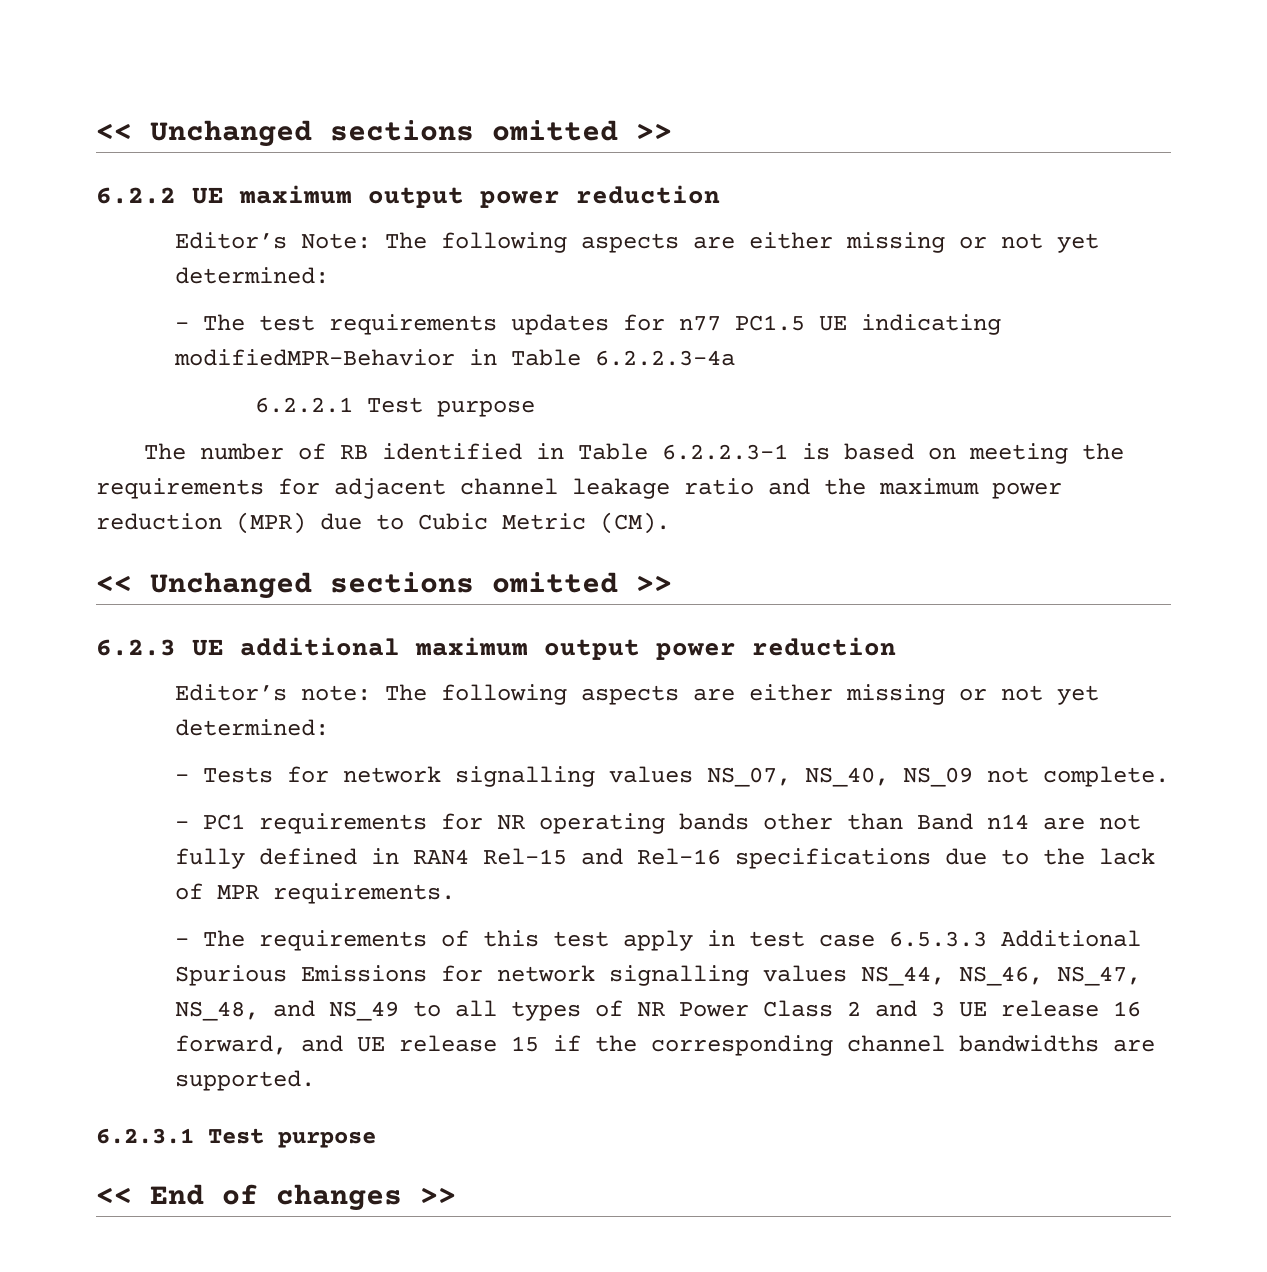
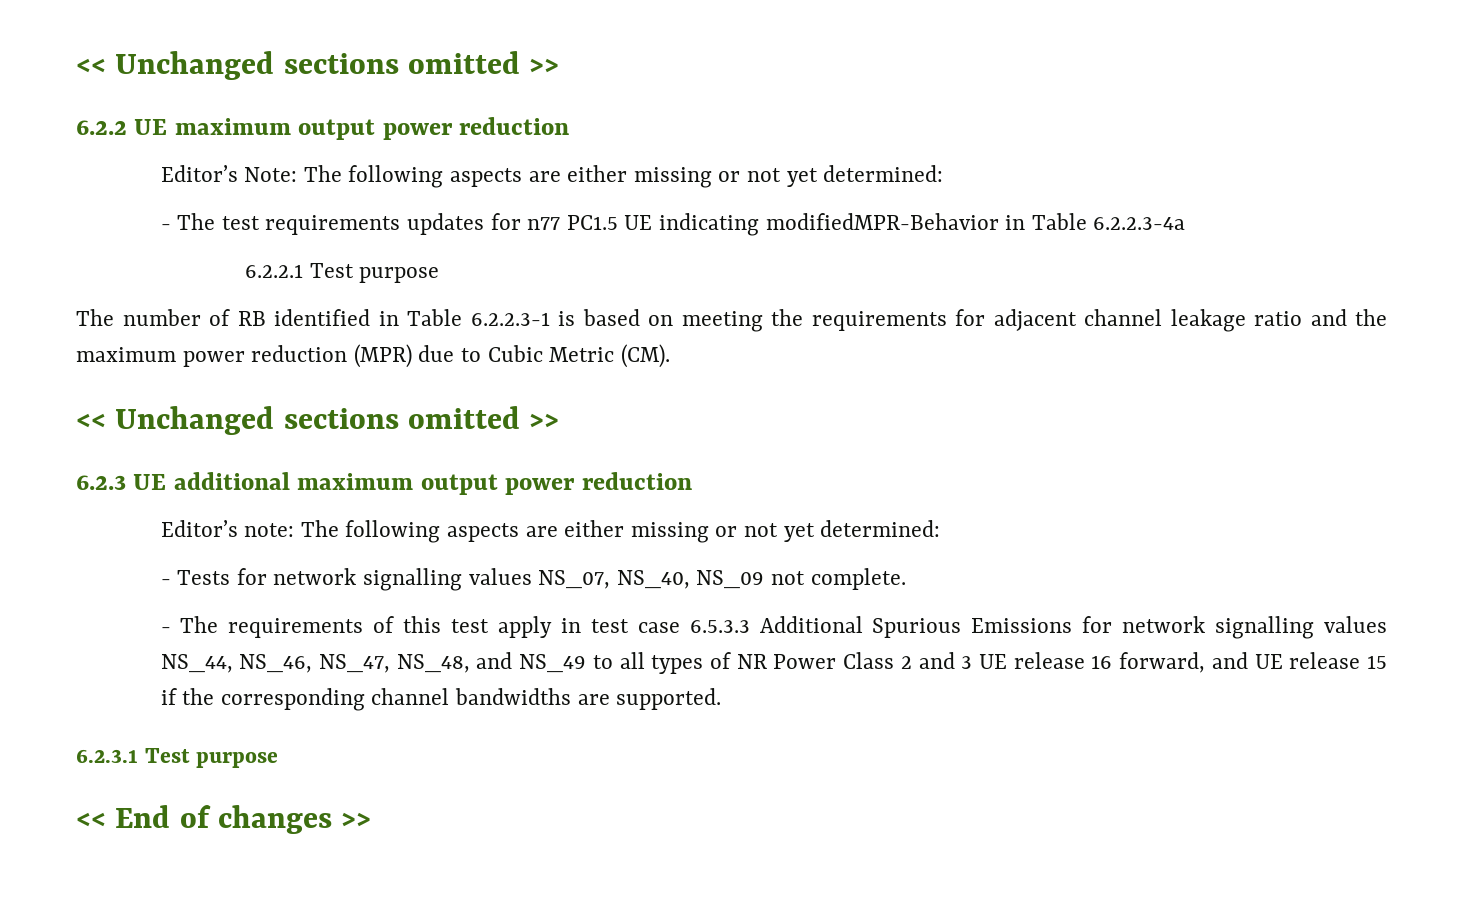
[175,813,1142,834] [175,848,1156,869] [175,883,456,904] // - PC1 requirements for NR operating bands other than Band n14 are not fully defined in RAN4 Rel-15 and Rel-16 specifications due to the lack of MPR requirements. -> (906, 579) none

